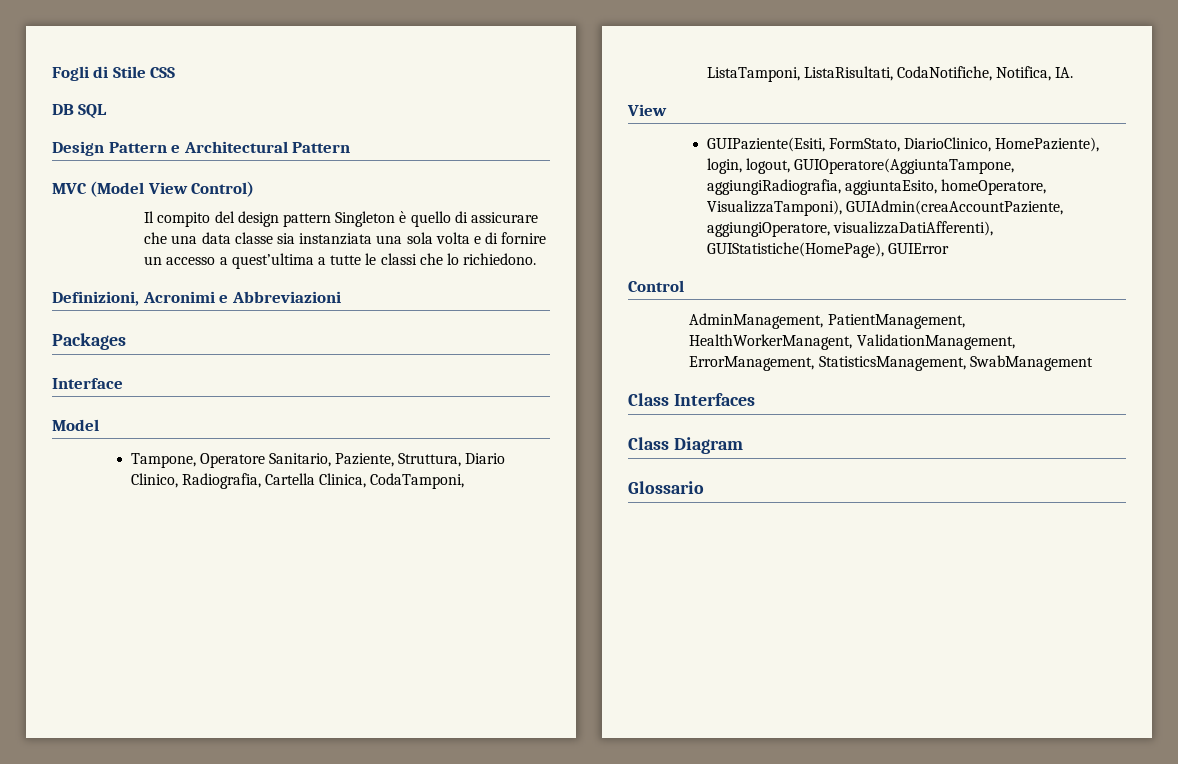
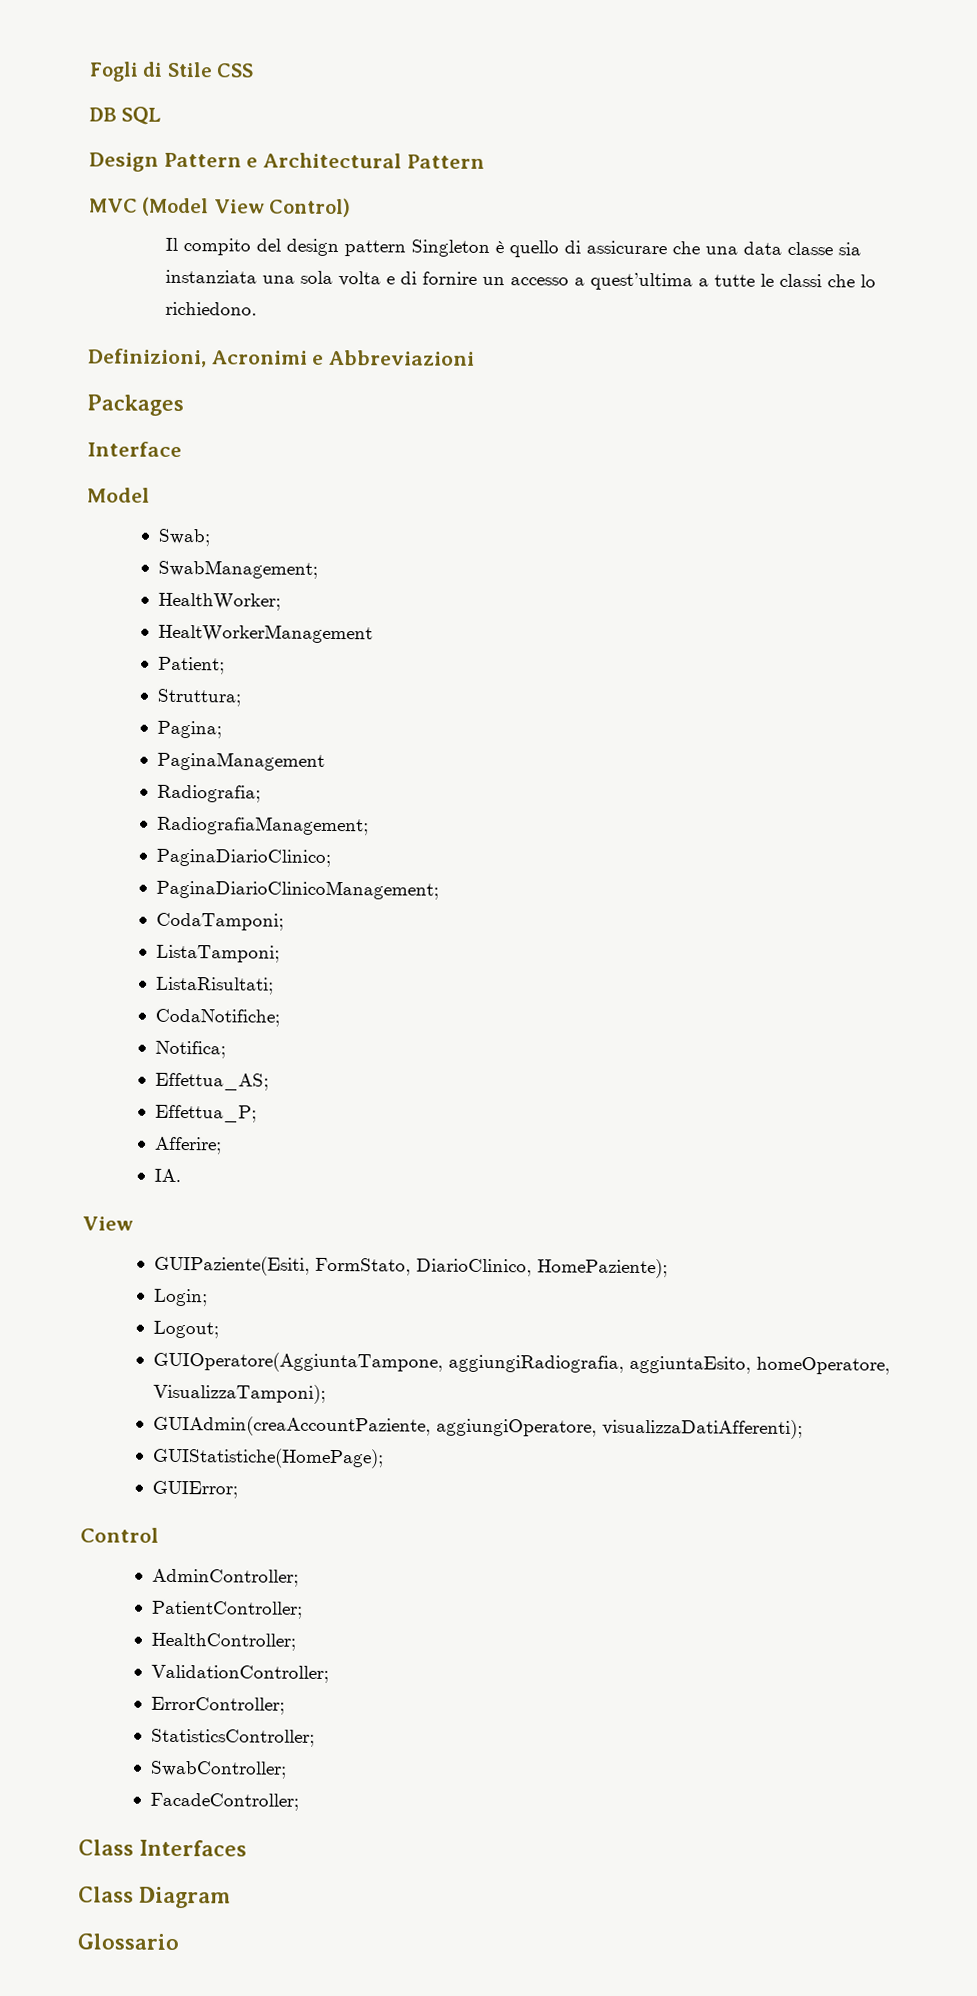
[130,453,506,468] [130,473,465,489] [706,66,1052,82] Tampone, Operatore Sanitario, Paziente, Struttura, Diario Clinico, Radiografia, Cartella Clinica, CodaTamponi, ListaTamponi, ListaRisultati, CodaNotifiche, Notifica, -> [158,528,212,547] [158,559,319,579] [158,592,282,611] [158,623,374,644] [158,656,226,675] [157,688,242,707] [157,720,223,739] [157,751,326,771] [157,784,262,803] [157,815,370,836] [156,848,332,867] [156,879,440,900] [156,912,285,931] [156,944,281,963] [156,976,275,995] [155,1008,281,1027] [155,1040,227,1059] [155,1072,270,1091] [155,1104,258,1123] [154,1136,223,1155] Swab; // SwabManagement; // HealthWorker; // HealtWorkerManagement // Patient; // Struttura; // Pagina; // PaginaManagement // Radiografia; // RadiografiaManagement; // PaginaDiarioClinico; // PaginaDiarioClinicoManagement; // CodaTamponi; // ListaTamponi; // ListaRisultati; // CodaNotifiche; // Notifica; // Effettua_AS; // Effettua_P; // Afferire; //
[995,137,1100,152] [706,158,790,174] HomePaziente), login, logout, -> [537,1258,669,1279] [154,1288,209,1307] [153,1320,220,1339] HomePaziente); // Login; // Logout; //
[706,200,842,216] VisualizzaTamponi), -> [153,1383,327,1404] VisualizzaTamponi); //
[832,221,993,236] [706,242,949,258] [628,280,684,292] [689,313,965,329] [689,334,1015,350] [689,355,1093,371] visualizzaDatiAfferenti), GUIStatistiche(HomePage), GUIError // Control // AdminManagement, PatientManagement, HealthWorkerManagent, ValidationManagement, ErrorManagement, StatisticsManagement, SwabManagement -> [602,1418,804,1440] [152,1447,385,1469] [152,1480,239,1499] [80,1527,159,1543] [152,1568,300,1587] [151,1600,304,1619] [151,1632,297,1651] [151,1664,330,1683] [151,1696,286,1715] [151,1728,316,1747] [150,1760,288,1779] [150,1792,300,1811] visualizzaDatiAfferenti); // GUIStatistiche(HomePage); // GUIError; // Control // AdminController; // PatientController; // HealthController; // ValidationController; // ErrorController; // StatisticsController; // SwabController; // FacadeController;

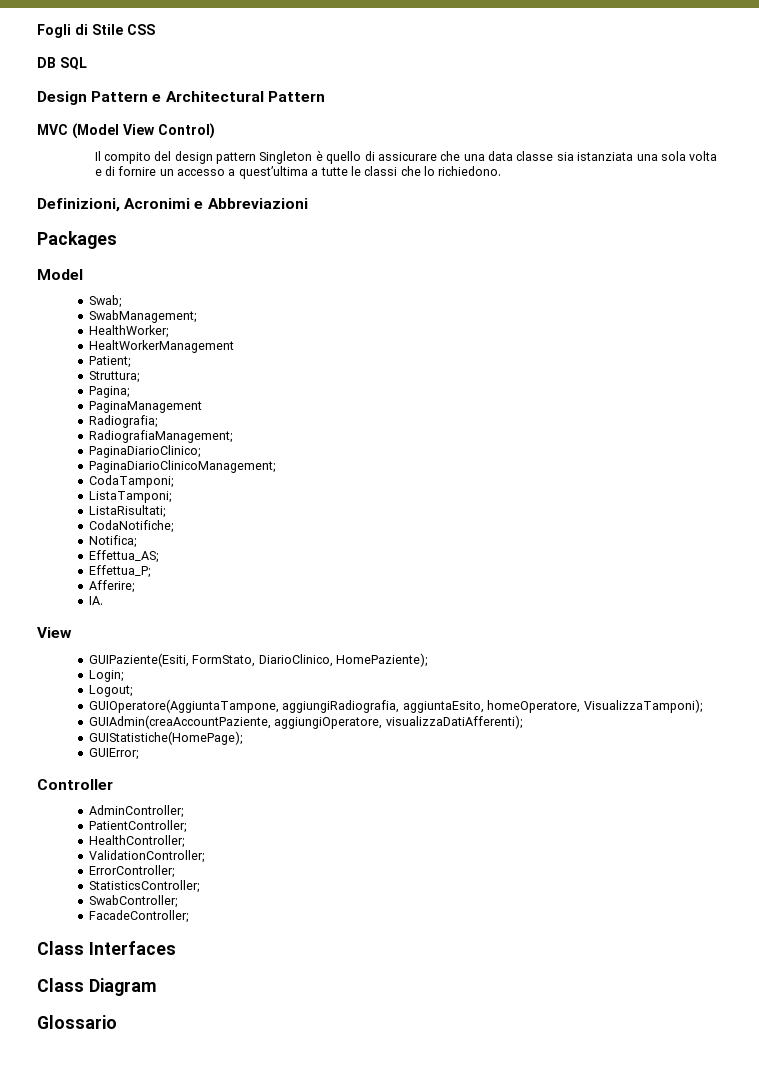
[164,269,257,284] instanziata -> [577,152,634,161] istanziata
[87,441,182,458] // Interface -> (117, 240) none
[80,1527,159,1543] Control -> [37,779,113,790] Controller

